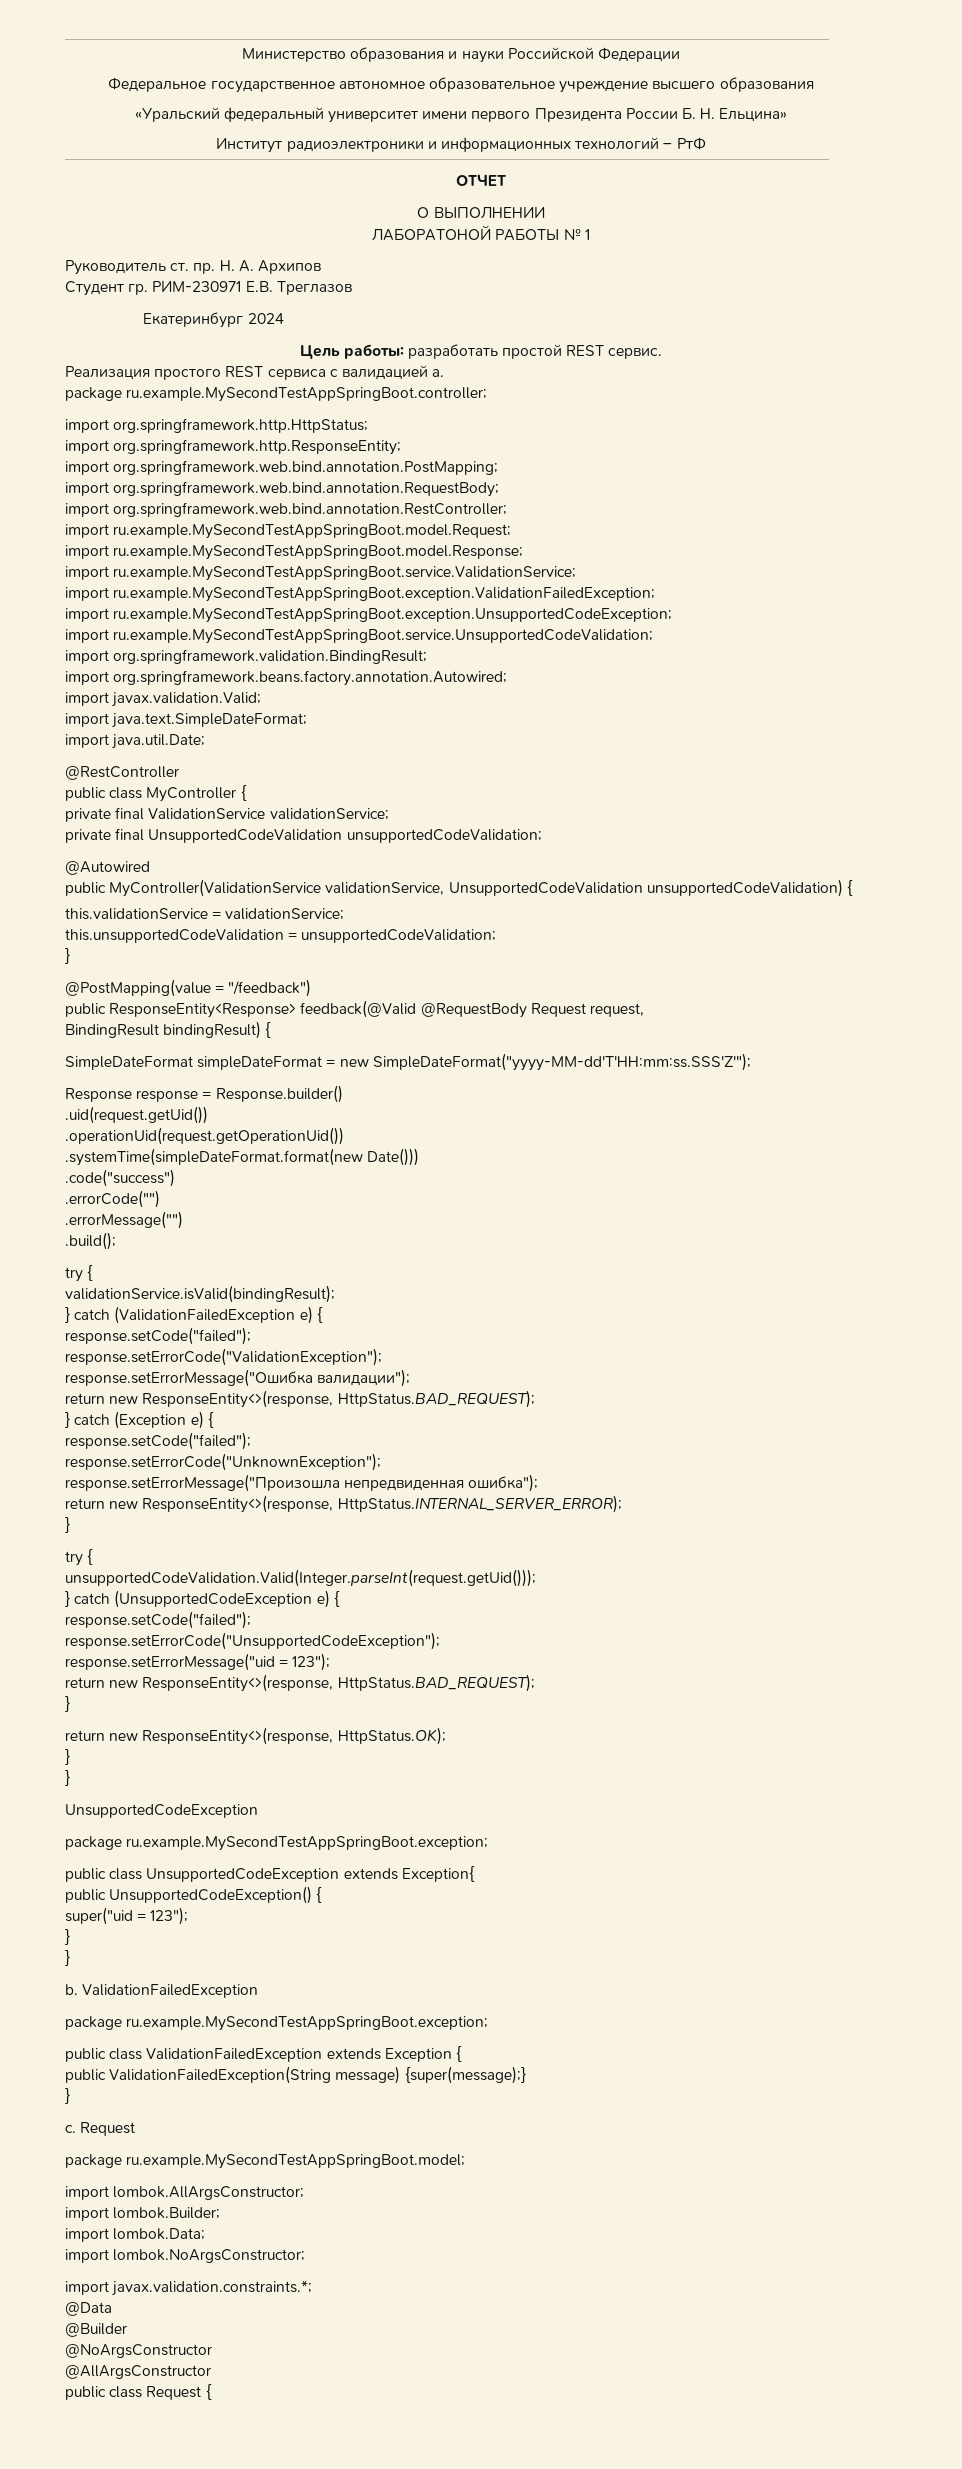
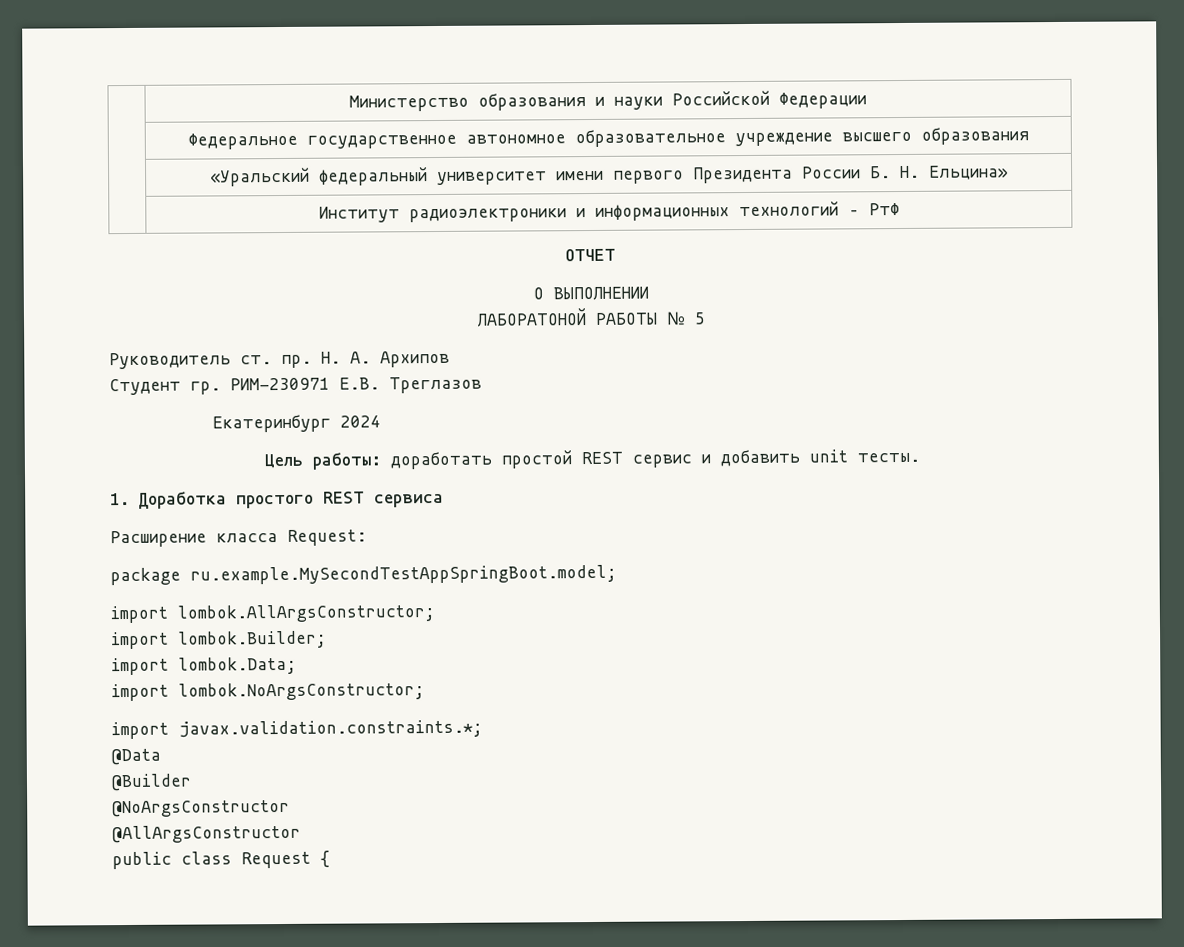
[584,229,590,240] 1 -> [693,312,706,325] 5
[407,344,498,359] разработать -> [389,451,492,470] доработать
[608,348,663,359] [65,365,445,380] [65,387,488,402] [65,418,369,433] [65,439,402,455] [65,460,499,475] [65,481,500,497] [65,502,508,517] [65,524,512,539] [65,545,524,560] [65,566,577,581] [65,587,656,602] [65,608,673,623] [65,629,654,644] [65,649,428,664] [65,670,508,686] [65,692,262,707] [65,713,308,728] [65,734,206,749] [65,766,179,780] [65,785,247,802] [65,807,389,822] [65,828,542,843] [65,861,150,875] [65,879,853,897] [65,908,345,920] [65,929,497,943] [65,948,70,964] [65,979,312,997] [65,1000,644,1018] [65,1021,272,1039] [65,1053,751,1071] [65,1085,343,1103] [65,1106,208,1124] [65,1127,344,1145] [65,1148,420,1166] [65,1169,175,1187] [65,1190,160,1208] [65,1211,183,1229] [65,1232,116,1250] [65,1265,94,1282] [65,1285,335,1303] [65,1306,323,1324] [65,1327,251,1345] [65,1348,382,1366] [65,1369,411,1387] [65,1390,535,1408] [65,1411,214,1429] [65,1432,251,1450] [65,1453,381,1471] [65,1474,539,1492] [65,1495,622,1513] [65,1517,70,1533] [65,1549,94,1566] [65,1569,536,1587] [65,1590,340,1608] [65,1611,251,1629] [65,1632,440,1650] [65,1653,331,1671] [65,1674,535,1692] [65,1696,70,1712] [65,1727,446,1745] [65,1749,70,1765] [65,1770,70,1786] [65,1804,258,1818] [65,1836,489,1851] [65,1866,475,1882] [65,1886,323,1904] [65,1907,189,1925] [65,1929,70,1945] [65,1950,70,1966] [65,1984,259,1998] [65,2016,489,2031] [65,2046,462,2062] [65,2066,526,2084] [65,2088,70,2104] [65,2122,136,2136] сервис. // Реализация простого REST сервиса с валидацией a. // package ru.example.MySecondTestAppSpringBoot.controller; // import org.springframework.http.HttpStatus; // import org.springframework.http.ResponseEntity; // import org.springframework.web.bind.annotation.PostMapping; // import org.springframework.web.bind.annotation.RequestBody; // import org.springframework.web.bind.annotation.RestController; // import ru.example.MySecondTestAppSpringBoot.model.Request; // import ru.example.MySecondTestAppSpringBoot.model.Response; // import ru.example.MySecondTestAppSpringBoot.service.ValidationService; // import ru.example.MySecondTestAppSpringBoot.exception.ValidationFailedException; // import ru.example.MySecondTestAppSpringBoot.exception.UnsupportedCodeException; // import ru.example.MySecondTestAppSpringBoot.service.UnsupportedCodeValidation; // import org.springframework.validation.BindingResult; // import org.springframework.beans.factory.annotation.Autowired; // import javax.validation.Valid; // import java.text.SimpleDateFormat; // import java.util.Date; // @RestController // public class MyController { // private final ValidationService validationService; // private final UnsupportedCodeValidation unsupportedCodeValidation; // @Autowired // public MyController(ValidationService validationService, UnsupportedCodeValidation unsupportedCodeValidation) { // this.validationService = validationService; // this.unsupportedCodeValidation = unsupportedCodeValidation; // } // @PostMapping(value = "/feedback") // public ResponseEntity<Response> feedback(@Valid @RequestBody Request request, // BindingResult bindingResult) { // SimpleDateFormat simpleDateFormat = new SimpleDateFormat("yyyy-MM-dd'T'HH:mm:ss.SSS'Z'"); // Response response = Response.builder() // .uid(request.getUid()) // .operationUid(request.getOperationUid()) // .systemTime(simpleDateFormat.format(new Date())) // .code("success") // .errorCode("") // .errorMessage("") // .build(); // try { // validationService.isValid(bindingResult); // } catch (ValidationFailedException e) { // response.setCode("failed"); // response.setErrorCode("ValidationException"); // response.setErrorMessage("Ошибка валидации"); // return new ResponseEntity<>(response, HttpStatus.BAD_REQUEST); // } catch (Exception e) { // response.setCode("failed"); // response.setErrorCode("UnknownException"); // response.setErrorMessage("Произошла непредвиденная ошибка"); // return new ResponseEntity<>(response, HttpStatus.INTERNAL_SERVER_ERROR); // } // try { // unsupportedCodeValidation.Valid(Integer.parseInt(request.getUid())); // } catch (UnsupportedCodeException e) { // response.setCode("failed"); // response.setErrorCode("UnsupportedCodeException"); // response.setErrorMessage("uid = 123"); // return new ResponseEntity<>(response, HttpStatus.BAD_REQUEST); // } // return new ResponseEntity<>(response, HttpStatus.OK); // } // } // UnsupportedCodeException // package ru.example.MySecondTestAppSpringBoot.exception; // public class UnsupportedCodeException extends Exception{ // public UnsupportedCodeException() { // super("uid = 123"); // } // } // b. ValidationFailedException // package ru.example.MySecondTestAppSpringBoot.exception; // public class ValidationFailedException extends Exception { // public ValidationFailedException(String message) {super(message);} // } // c. Request -> [631,449,920,468] [110,491,444,509] [110,529,367,548] сервис и добавить unit тесты. // 1. Доработка простого REST сервиса // Расширение класса Request:

